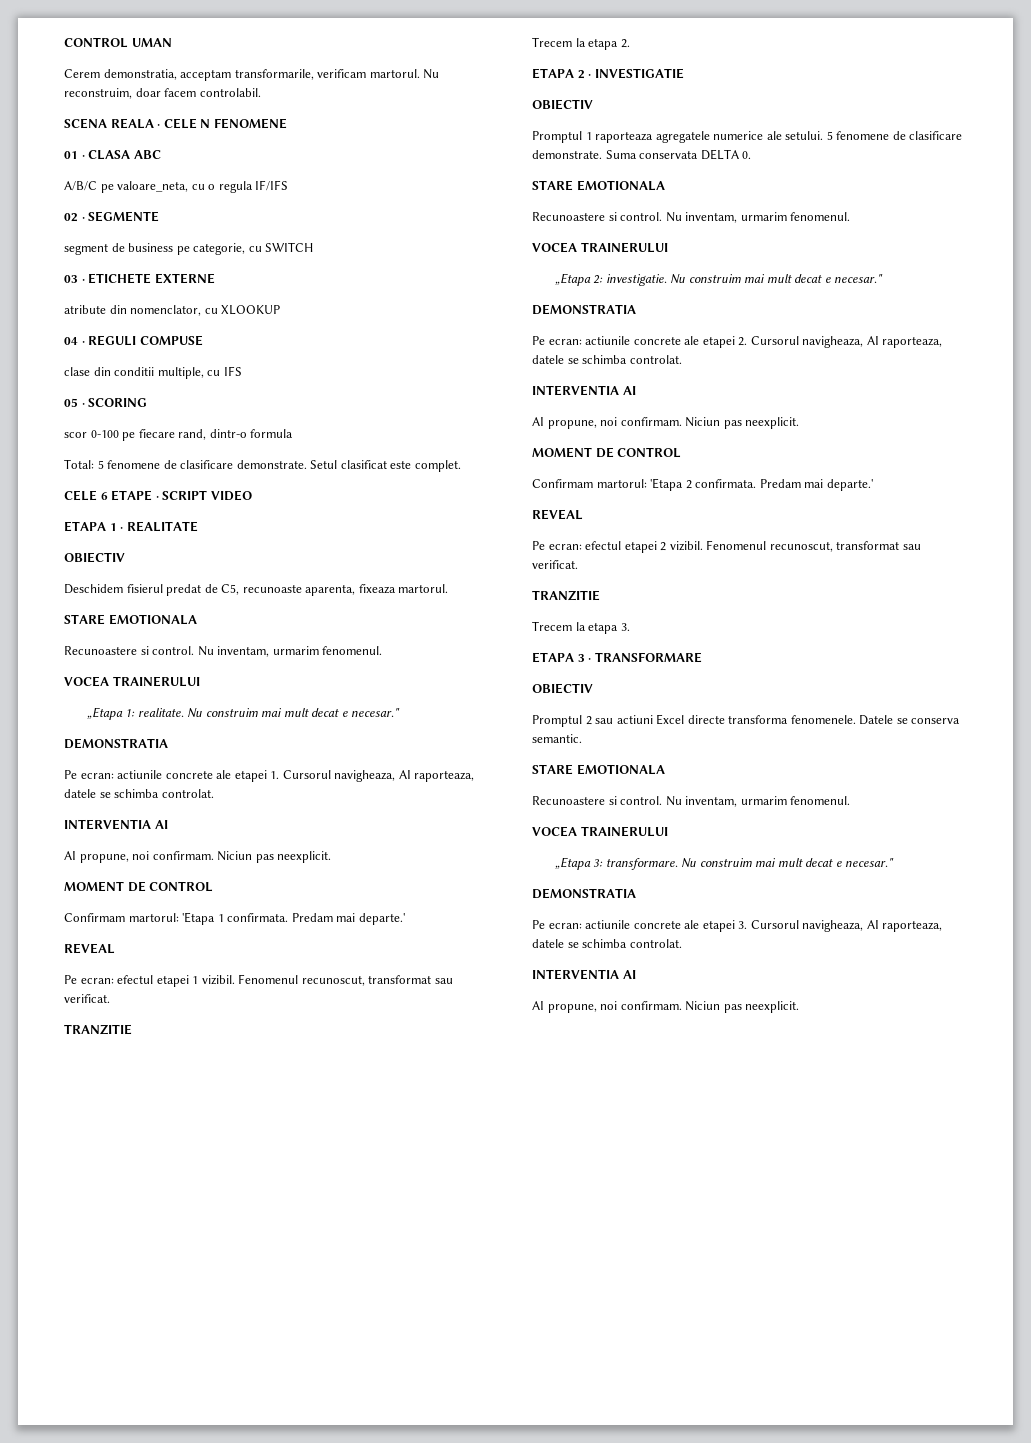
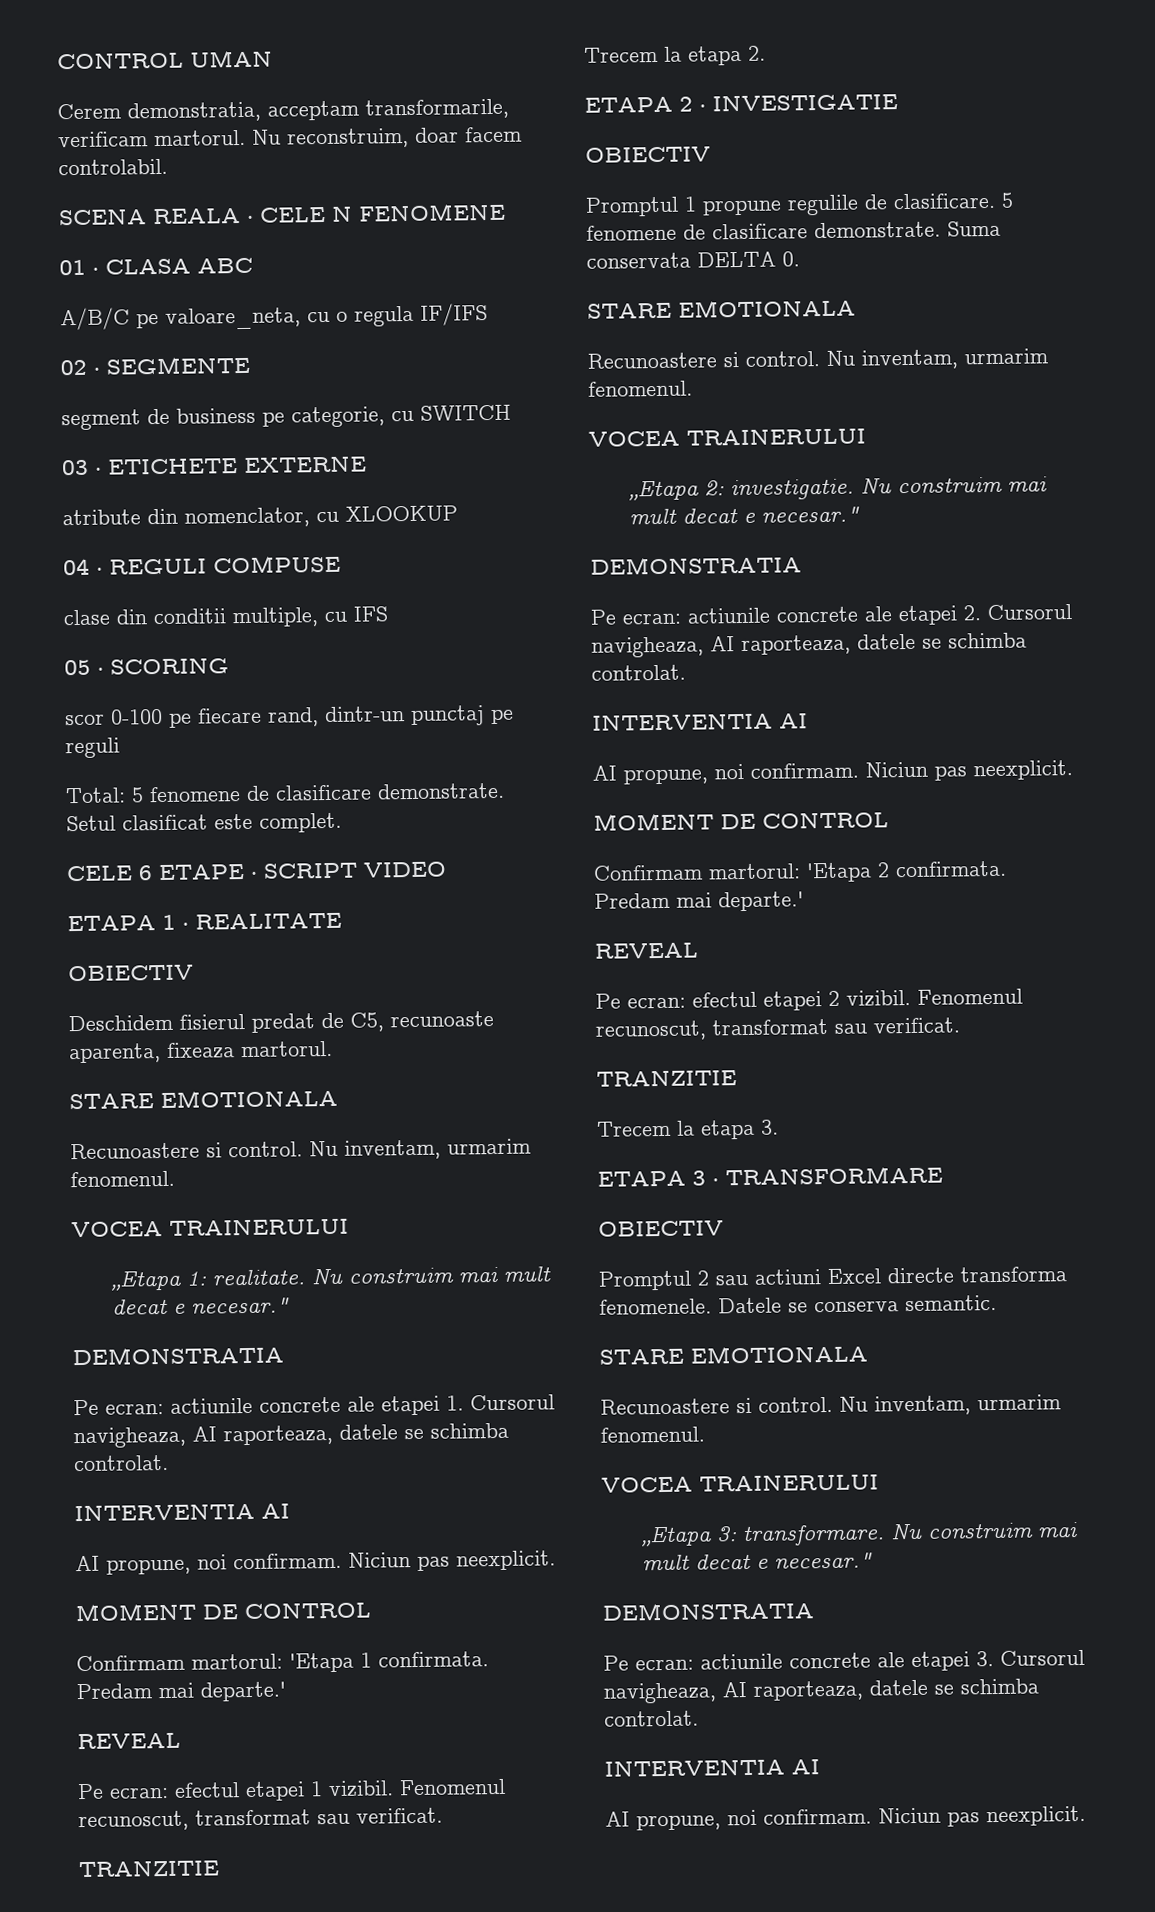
[209,429,294,438] dintr-o formula -> [324,705,514,726] [65,737,120,759] dintr-un punctaj pe reguli
[595,131,824,143] raporteaza agregatele numerice ale setului. -> [702,192,996,216] propune regulile de clasificare.

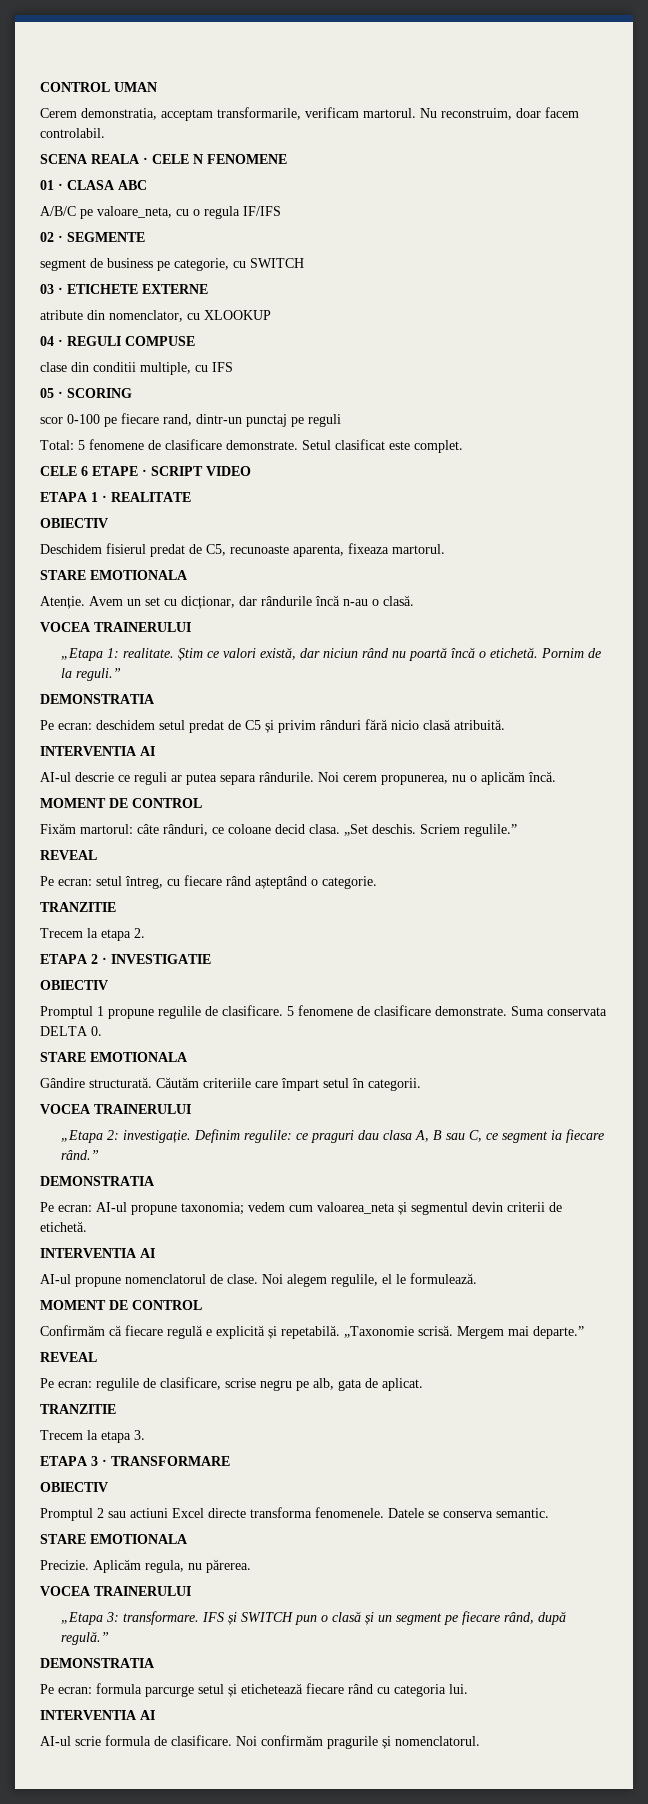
[70,1138,532,1160] [70,1170,175,1188] Recunoastere si control. Nu inventam, urmarim fenomenul. -> [40,595,414,609] Atenție. Avem un set cu dicționar, dar rândurile încă n-au o clasă.
[311,1266,552,1285] [112,1297,291,1315] [72,1345,284,1366] [73,1394,555,1416] [73,1422,509,1449] [73,1454,169,1472] [74,1503,290,1522] [75,1550,556,1575] [75,1602,371,1622] [76,1651,489,1673] [76,1681,286,1702] [77,1732,181,1750] [77,1778,506,1802] [78,1807,443,1832] Nu construim mai mult decat e necesar." // DEMONSTRATIA // Pe ecran: actiunile concrete ale etapei 1. Cursorul navigheaza, AI raporteaza, datele se schimba controlat. // INTERVENTIA AI // AI propune, noi confirmam. Niciun pas neexplicit. // MOMENT DE CONTROL // Confirmam martorul: 'Etapa 1 confirmata. Predam mai departe.' // REVEAL // Pe ecran: efectul etapei 1 vizibil. Fenomenul recunoscut, transformat sau verificat. -> [178,647,602,661] [61,668,122,681] [40,694,155,704] [40,719,505,733] [40,746,155,756] [40,771,556,785] [40,798,202,808] [40,823,517,837] [40,850,97,860] [40,875,377,889] Știm ce valori există, dar niciun rând nu poartă încă o etichetă. Pornim de la reguli.” // DEMONSTRATIA // Pe ecran: deschidem setul predat de C5 și privim rânduri fără nicio clasă atribuită. // INTERVENTIA AI // AI-ul descrie ce reguli ar putea separa rândurile. Noi cerem propunerea, nu o aplicăm încă. // MOMENT DE CONTROL // Fixăm martorul: câte rânduri, ce coloane decid clasa. „Set deschis. Scriem regulile.” // REVEAL // Pe ecran: setul întreg, cu fiecare rând așteptând o categorie.
[587,348,1049,370] [588,380,693,397] [588,428,866,447] [629,476,1049,501] [629,506,861,525] [590,555,802,575] [590,604,1072,626] [591,632,1027,658] [591,664,686,681] [592,713,808,731] [592,760,1073,785] [593,812,889,831] [593,860,1007,883] [594,891,804,912] [594,942,699,959] [595,988,1023,1011] [595,1017,960,1041] Recunoastere si control. Nu inventam, urmarim fenomenul. // VOCEA TRAINERULUI // „Etapa 2: investigatie. Nu construim mai mult decat e necesar." // DEMONSTRATIA // Pe ecran: actiunile concrete ale etapei 2. Cursorul navigheaza, AI raporteaza, datele se schimba controlat. // INTERVENTIA AI // AI propune, noi confirmam. Niciun pas neexplicit. // MOMENT DE CONTROL // Confirmam martorul: 'Etapa 2 confirmata. Predam mai departe.' // REVEAL // Pe ecran: efectul etapei 2 vizibil. Fenomenul recunoscut, transformat sau verificat. -> [40,1077,421,1091] [40,1104,191,1114] [61,1129,605,1143] [61,1150,100,1160] [40,1176,155,1186] [40,1202,562,1215] [40,1221,87,1232] [40,1248,155,1258] [40,1273,477,1287] [40,1300,202,1310] [40,1325,584,1339] [40,1352,97,1362] [40,1377,423,1391] Gândire structurată. Căutăm criteriile care împart setul în categorii. // VOCEA TRAINERULUI // „Etapa 2: investigație. Definim regulile: ce praguri dau clasa A, B sau C, ce segment ia fiecare rând.” // DEMONSTRATIA // Pe ecran: AI-ul propune taxonomia; vedem cum valoarea_neta și segmentul devin criterii de etichetă. // INTERVENTIA AI // AI-ul propune nomenclatorul de clase. Noi alegem regulile, el le formulează. // MOMENT DE CONTROL // Confirmăm că fiecare regulă e explicită și repetabilă. „Taxonomie scrisă. Mergem mai departe.” // REVEAL // Pe ecran: regulile de clasificare, scrise negru pe alb, gata de aplicat.
[600,1394,1062,1416] [600,1426,705,1443] Recunoastere si control. Nu inventam, urmarim fenomenul. -> [40,1559,251,1573] Precizie. Aplicăm regula, nu părerea.
[890,1522,1080,1540] [642,1552,874,1571] [602,1601,814,1621] [603,1649,1085,1672] [603,1678,1039,1704] [604,1710,699,1727] [604,1759,820,1777] [605,1805,1086,1831] Nu construim mai mult decat e necesar." // DEMONSTRATIA // Pe ecran: actiunile concrete ale etapei 3. Cursorul navigheaza, AI raporteaza, datele se schimba controlat. // INTERVENTIA AI // AI propune, noi confirmam. Niciun pas neexplicit. -> [202,1611,567,1625] [61,1631,110,1645] [40,1658,155,1668] [40,1683,468,1697] [40,1710,155,1720] [40,1735,480,1749] IFS și SWITCH pun o clasă și un segment pe fiecare rând, după regulă.” // DEMONSTRATIA // Pe ecran: formula parcurge setul și etichetează fiecare rând cu categoria lui. // INTERVENTIA AI // AI-ul scrie formula de clasificare. Noi confirmăm pragurile și nomenclatorul.

